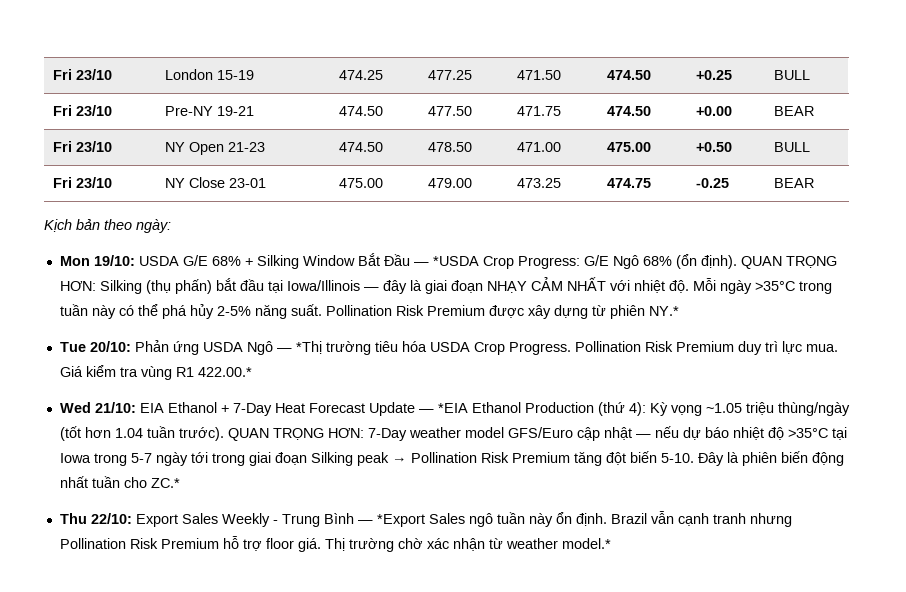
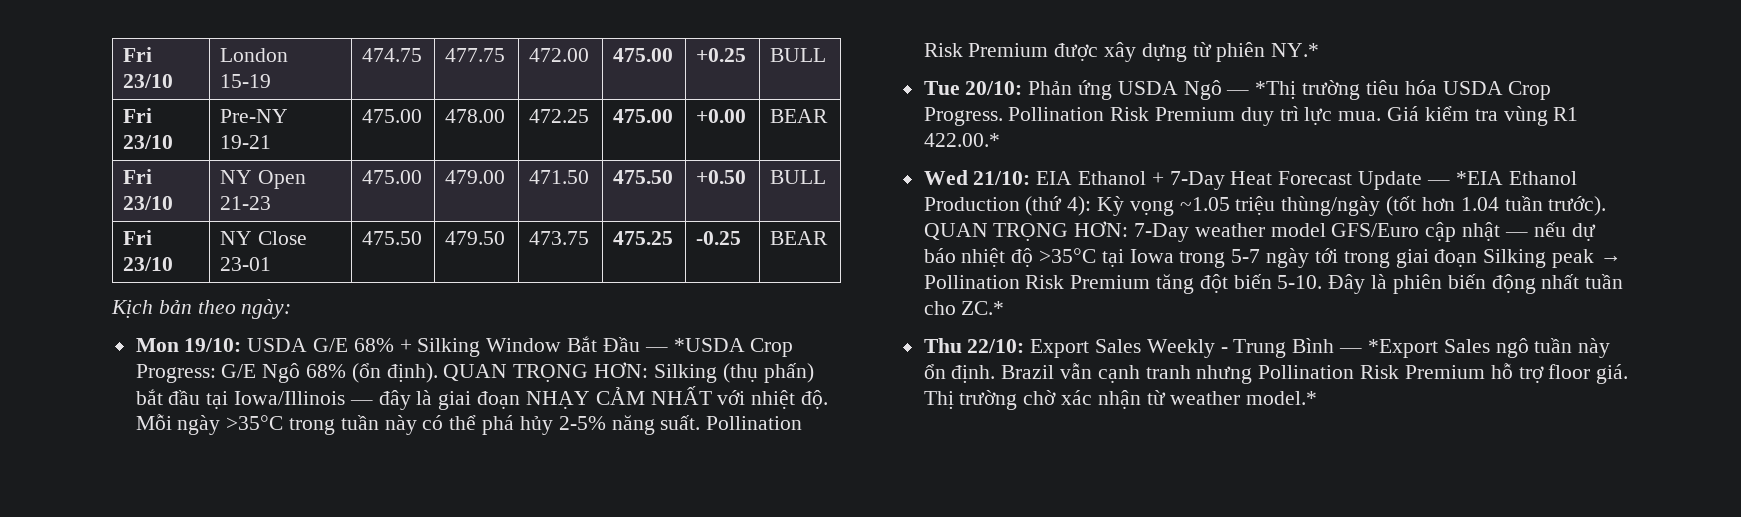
[338,70,383,80] [427,70,472,80] [516,70,561,80] [606,70,651,80] 474.25 | 477.25 | 471.50 | 474.50 -> [362,48,423,62] [445,48,506,62] [529,48,590,62] [613,48,674,62] 474.75 | 477.75 | 472.00 | 475.00
[338,106,383,116] [427,106,472,116] [516,106,561,116] [606,106,651,116] 474.50 | 477.50 | 471.75 | 474.50 -> [362,109,423,123] [445,109,506,123] [529,109,590,123] [613,109,674,123] 475.00 | 478.00 | 472.25 | 475.00
[338,142,383,152] [427,142,472,152] [516,142,561,152] [606,142,651,152] 474.50 | 478.50 | 471.00 | 475.00 -> [362,170,423,184] [445,170,506,184] [529,170,590,184] [613,170,674,184] 475.00 | 479.00 | 471.50 | 475.50
[338,178,383,188] [427,178,472,188] [516,178,561,188] [606,178,651,188] 475.00 | 479.00 | 473.25 | 474.75 -> [362,231,423,245] [445,231,506,245] [529,231,590,245] [613,231,674,245] 475.50 | 479.50 | 473.75 | 475.25

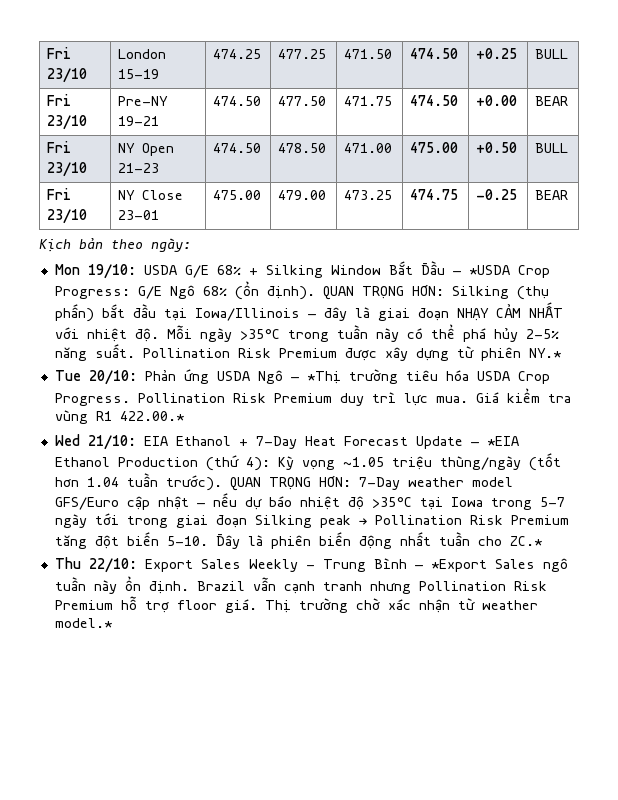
[362,48,423,62] [445,48,506,62] [529,48,590,62] [613,48,674,62] 474.75 | 477.75 | 472.00 | 475.00 -> [213,49,262,59] [278,49,327,59] [344,49,393,59] [410,48,459,59] 474.25 | 477.25 | 471.50 | 474.50
[362,109,423,123] [445,109,506,123] [529,109,590,123] [613,109,674,123] 475.00 | 478.00 | 472.25 | 475.00 -> [213,96,262,106] [278,96,327,106] [344,96,393,106] [410,95,459,106] 474.50 | 477.50 | 471.75 | 474.50
[362,170,423,184] [445,170,506,184] [529,170,590,184] [613,170,674,184] 475.00 | 479.00 | 471.50 | 475.50 -> [213,143,262,153] [278,143,327,153] [344,143,393,153] [410,142,459,153] 474.50 | 478.50 | 471.00 | 475.00
[362,231,423,245] [445,231,506,245] [529,231,590,245] [613,231,674,245] 475.50 | 479.50 | 473.75 | 475.25 -> [213,190,262,200] [278,190,327,200] [344,190,393,200] [410,189,459,200] 475.00 | 479.00 | 473.25 | 474.75

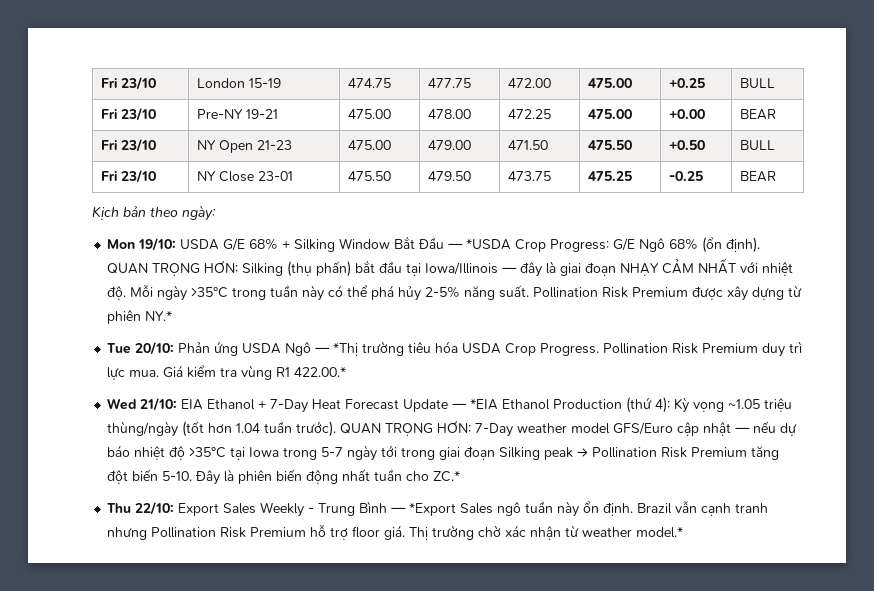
[213,49,262,59] [278,49,327,59] [344,49,393,59] [410,48,459,59] 474.25 | 477.25 | 471.50 | 474.50 -> [348,78,392,88] [428,78,472,88] [508,78,552,88] [588,78,633,88] 474.75 | 477.75 | 472.00 | 475.00
[213,96,262,106] [278,96,327,106] [344,96,393,106] [410,95,459,106] 474.50 | 477.50 | 471.75 | 474.50 -> [348,109,392,119] [428,109,472,119] [508,109,552,119] [588,109,633,119] 475.00 | 478.00 | 472.25 | 475.00
[213,143,262,153] [278,143,327,153] [344,143,393,153] [410,142,459,153] 474.50 | 478.50 | 471.00 | 475.00 -> [348,140,392,150] [428,140,472,150] [508,140,549,150] [588,140,633,150] 475.00 | 479.00 | 471.50 | 475.50
[213,190,262,200] [278,190,327,200] [344,190,393,200] [410,189,459,200] 475.00 | 479.00 | 473.25 | 474.75 -> [348,171,392,181] [428,171,472,181] [508,171,552,181] [588,171,633,181] 475.50 | 479.50 | 473.75 | 475.25

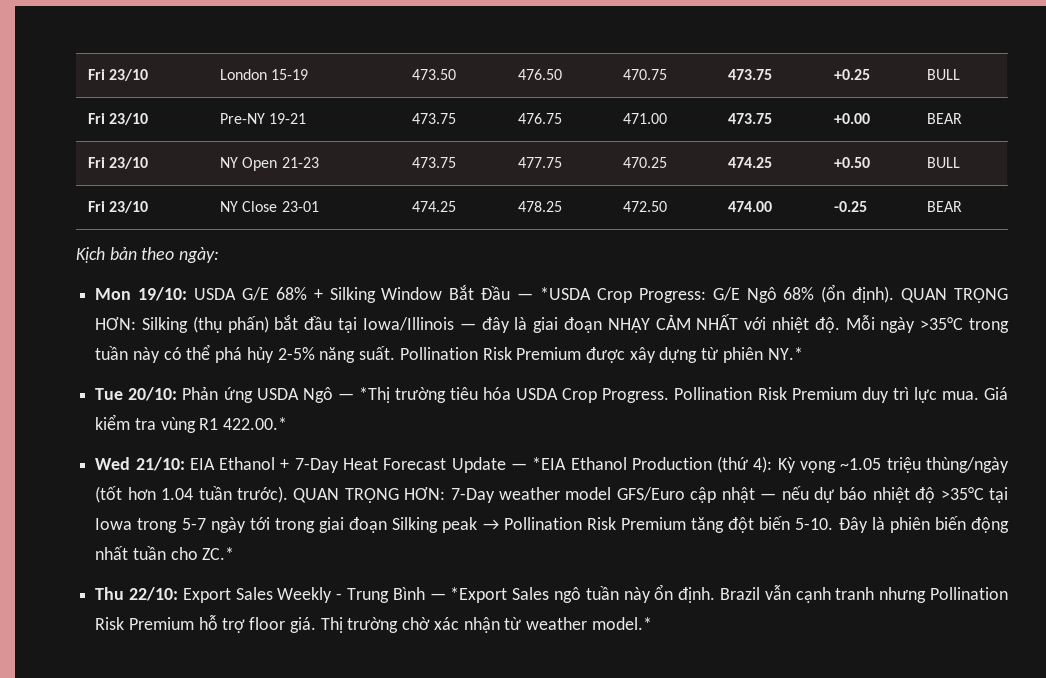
[348,78,392,88] [428,78,472,88] [508,78,552,88] [588,78,633,88] 474.75 | 477.75 | 472.00 | 475.00 -> [412,69,457,80] [518,69,563,80] [623,69,668,80] [728,69,773,80] 473.50 | 476.50 | 470.75 | 473.75
[348,109,392,119] [428,109,472,119] [508,109,552,119] [588,109,633,119] 475.00 | 478.00 | 472.25 | 475.00 -> [412,113,457,124] [518,113,563,124] [623,113,668,124] [728,113,773,124] 473.75 | 476.75 | 471.00 | 473.75
[348,140,392,150] [428,140,472,150] [508,140,549,150] [588,140,633,150] 475.00 | 479.00 | 471.50 | 475.50 -> [412,157,457,168] [518,157,563,168] [623,157,668,168] [728,157,773,168] 473.75 | 477.75 | 470.25 | 474.25
[348,171,392,181] [428,171,472,181] [508,171,552,181] [588,171,633,181] 475.50 | 479.50 | 473.75 | 475.25 -> [412,201,457,212] [518,201,563,212] [623,201,668,212] [728,201,773,212] 474.25 | 478.25 | 472.50 | 474.00

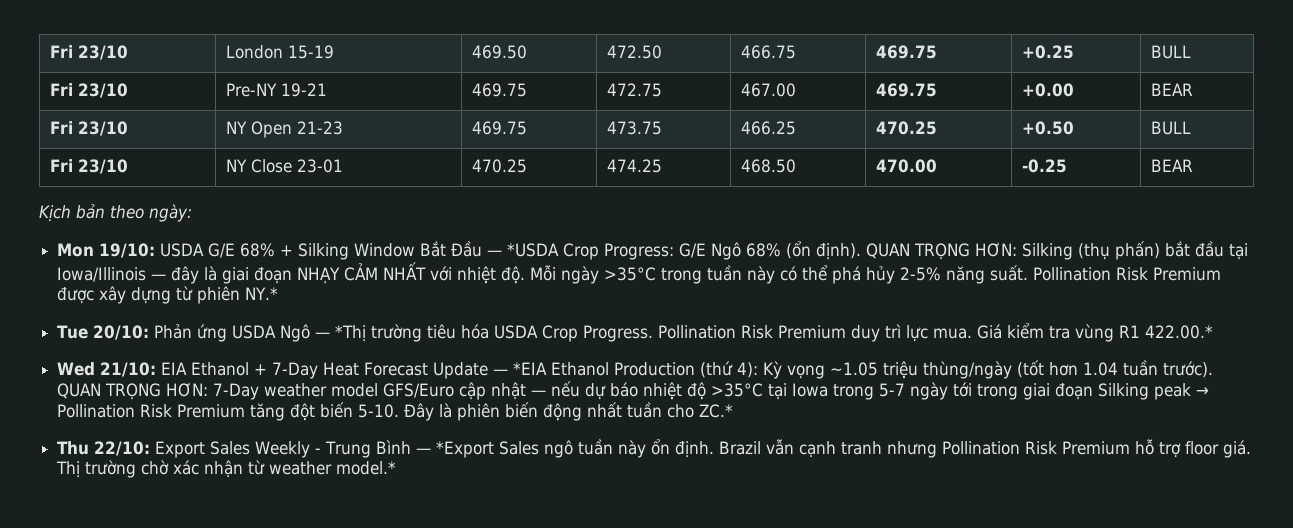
[412,69,457,80] [518,69,563,80] [623,69,668,80] [728,69,773,80] 473.50 | 476.50 | 470.75 | 473.75 -> [471,45,527,59] [606,45,662,59] [740,45,796,59] [875,45,937,59] 469.50 | 472.50 | 466.75 | 469.75
[412,113,457,124] [518,113,563,124] [623,113,668,124] [728,113,773,124] 473.75 | 476.75 | 471.00 | 473.75 -> [471,83,527,97] [606,83,662,97] [740,83,796,97] [875,83,937,97] 469.75 | 472.75 | 467.00 | 469.75
[412,157,457,168] [518,157,563,168] [623,157,668,168] [728,157,773,168] | 473.75 | 477.75 | 470.25 | 474.25 -> [471,121,527,135] [606,121,662,135] [740,121,796,135] [875,121,937,135] | 469.75 | 473.75 | 466.25 | 470.25
[412,201,457,212] [518,201,563,212] [623,201,668,212] [728,201,773,212] | 474.25 | 478.25 | 472.50 | 474.00 -> [471,159,527,173] [606,159,662,173] [740,159,796,173] [875,159,937,173] | 470.25 | 474.25 | 468.50 | 470.00

